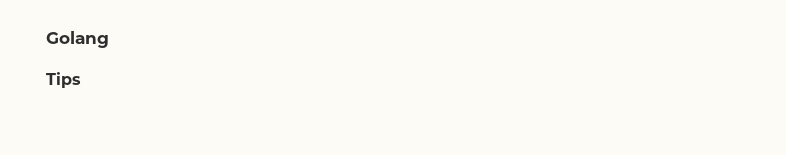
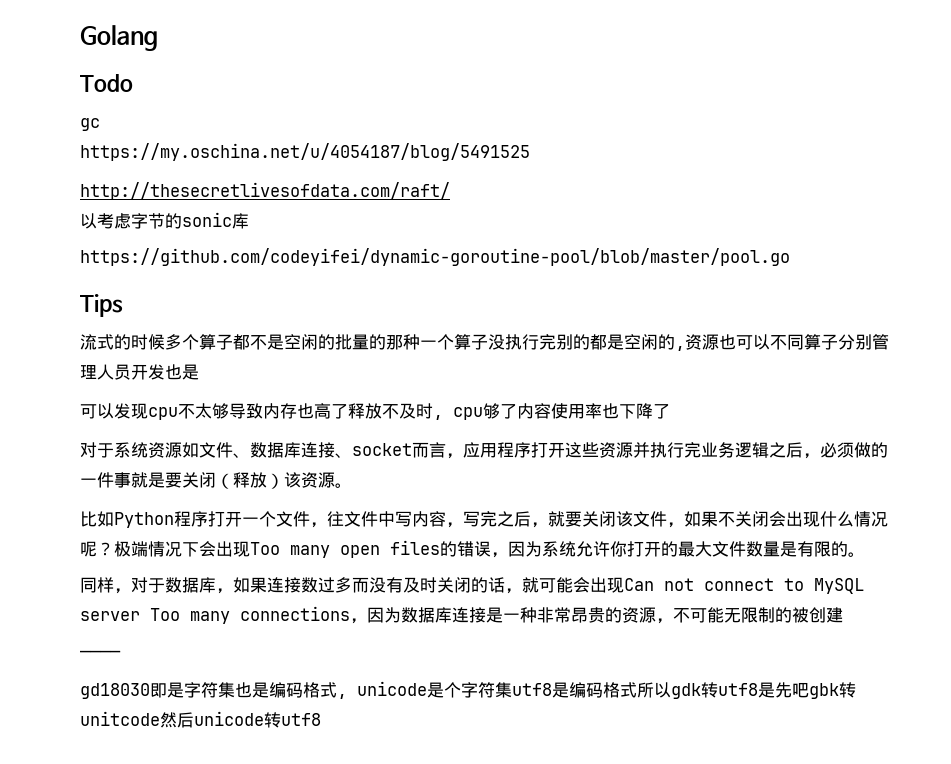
[46,72,81,88] Tips -> [80,74,133,92] [80,118,100,131] [80,143,530,161] [80,182,450,200] [80,212,249,229] [80,248,790,266] [80,294,123,317] [80,334,889,351] [80,364,199,380] [80,403,670,420] [80,442,888,459] [80,472,352,489] [80,511,888,528] [80,540,865,558] [80,577,864,594] [80,606,843,624] [80,650,121,657] [80,681,856,699] [80,711,321,728] Todo // gc // https://my.oschina.net/u/4054187/blog/5491525 // http://thesecretlivesofdata.com/raft/ // 以考虑字节的sonic库 // https://github.com/codeyifei/dynamic-goroutine-pool/blob/master/pool.go // Tips // 流式的时候多个算子都不是空闲的批量的那种一个算子没执行完别的都是空闲的,资源也可以不同算子分别管理人员开发也是 // 可以发现cpu不太够导致内存也高了释放不及时, cpu够了内容使用率也下降了 // 对于系统资源如文件、数据库连接、socket而言，应用程序打开这些资源并执行完业务逻辑之后，必须做的一件事就是要关闭（释放）该资源。 // 比如Python程序打开一个文件，往文件中写内容，写完之后，就要关闭该文件，如果不关闭会出现什么情况呢？极端情况下会出现Too many open files的错误，因为系统允许你打开的最大文件数量是有限的。 // 同样，对于数据库，如果连接数过多而没有及时关闭的话，就可能会出现Can not connect to MySQL server Too many connections，因为数据库连接是一种非常昂贵的资源，不可能无限制的被创建 // ———— // gd18030即是字符集也是编码格式, unicode是个字符集utf8是编码格式所以gdk转utf8是先吧gbk转unitcode然后unicode转utf8

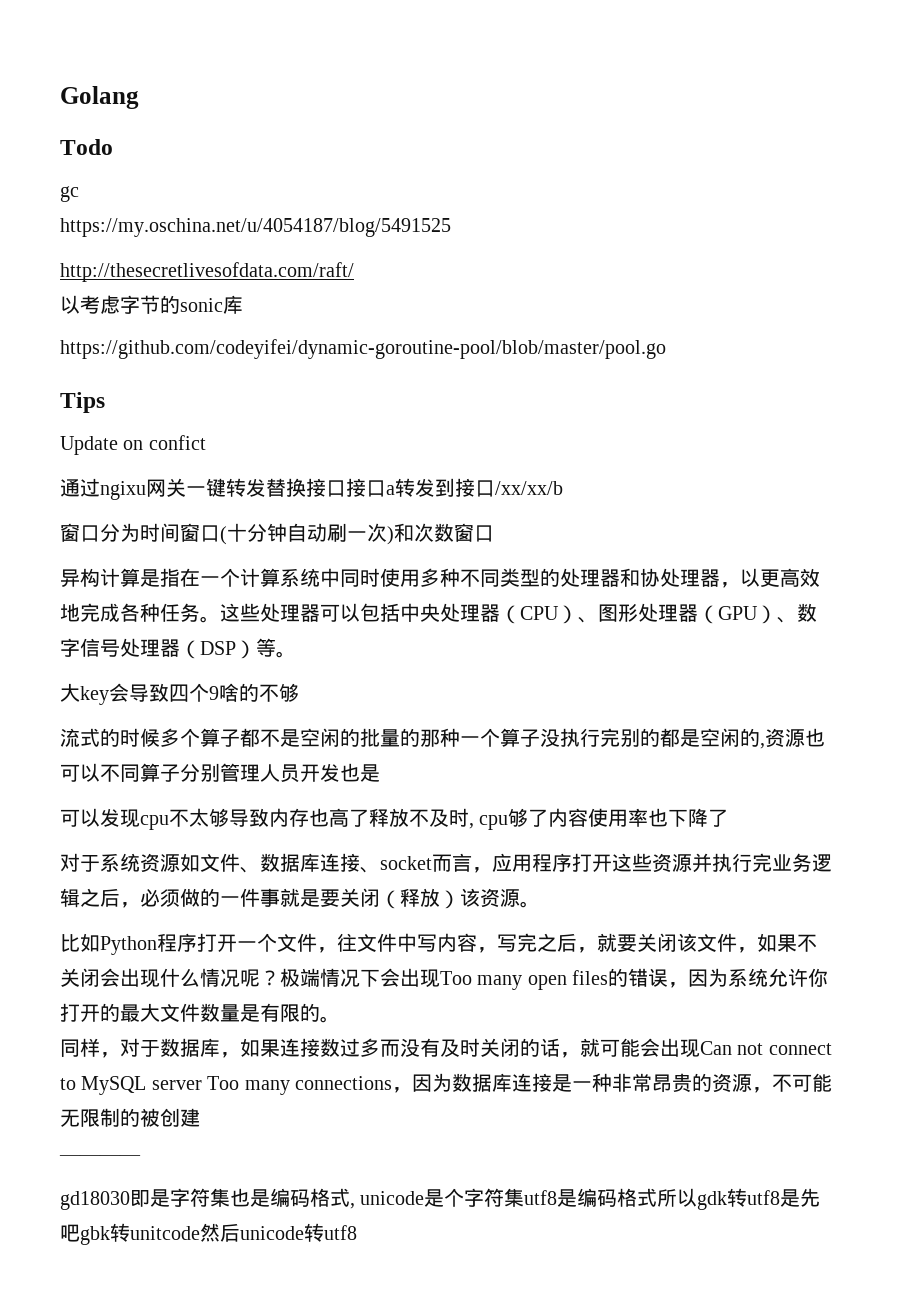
(123, 305) none -> [60,435,206,455] [60,478,563,500] [60,523,494,545] [60,568,820,588] [60,603,817,624] [60,638,296,659] [60,683,299,705] // Update on confict // 通过ngixu网关一键转发替换接口接口a转发到接口/xx/xx/b // 窗口分为时间窗口(十分钟自动刷一次)和次数窗口 // 异构计算是指在一个计算系统中同时使用多种不同类型的处理器和协处理器，以更高效地完成各种任务。这些处理器可以包括中央处理器（CPU）、图形处理器（GPU）、数字信号处理器（DSP）等。 // 大key会导致四个9啥的不够

